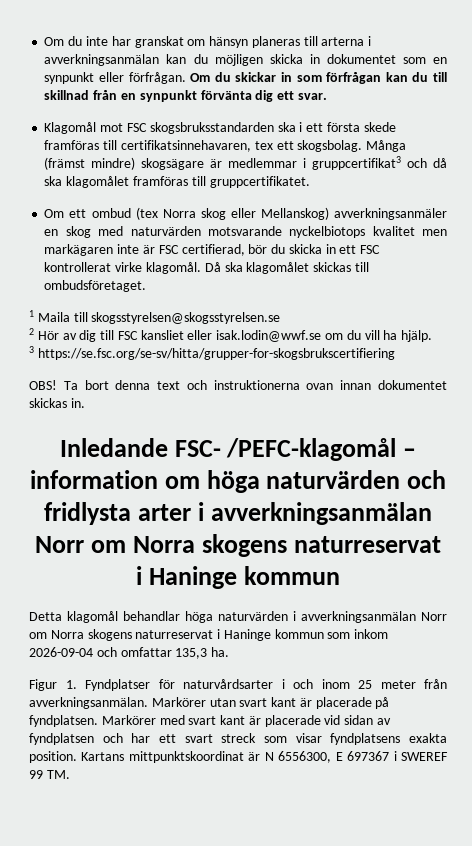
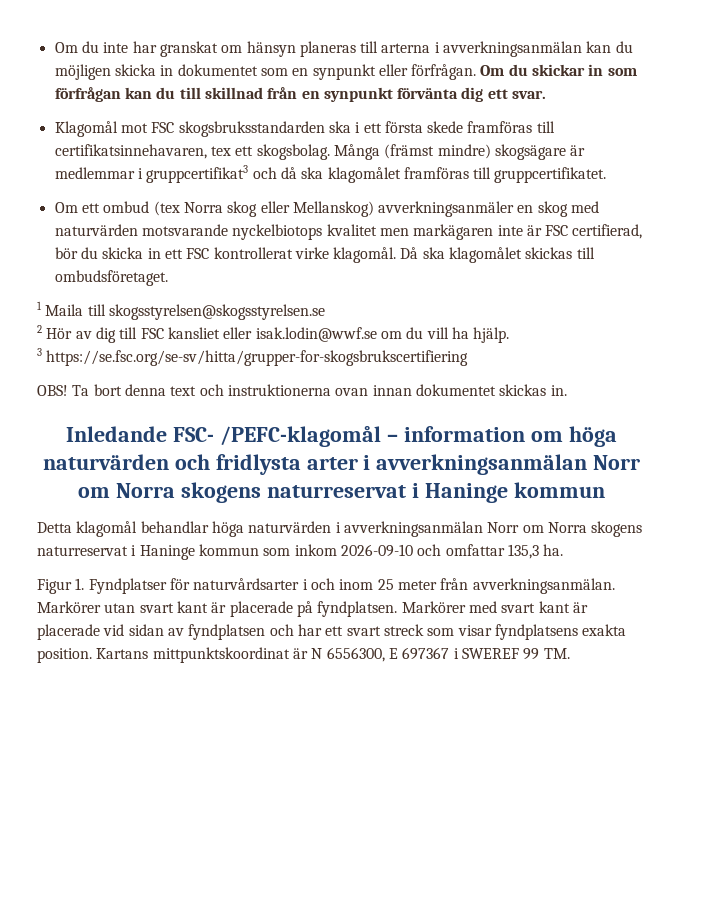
[29,647,93,657] 2026-09-04 -> [340,544,413,557] 2026-09-10

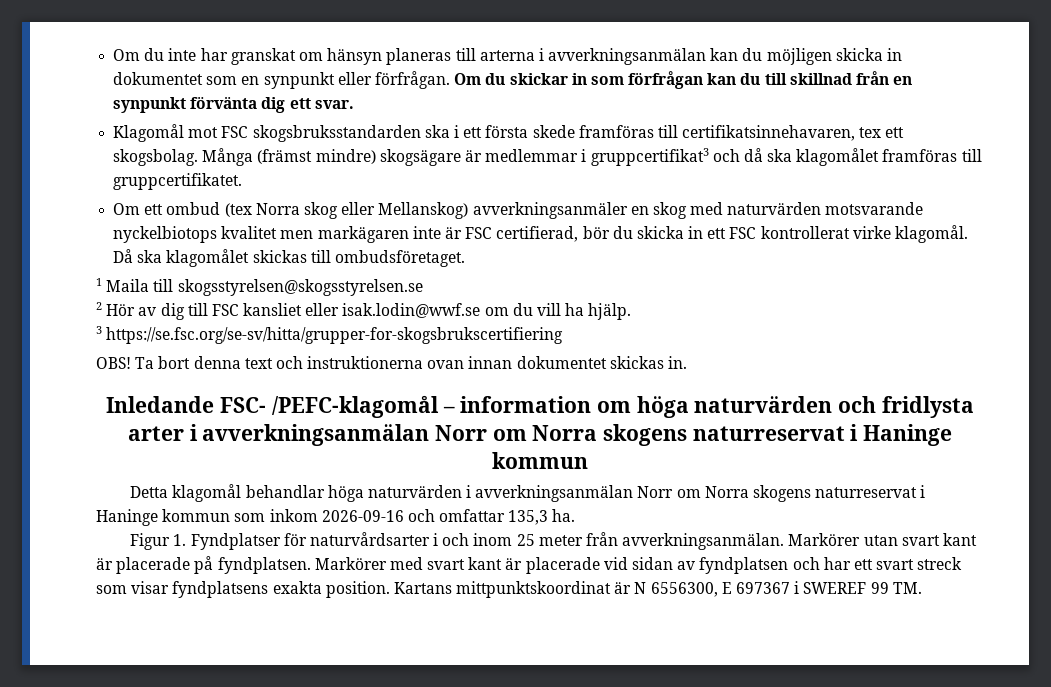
[340,544,413,557] 2026-09-10 -> [321,510,404,522] 2026-09-16

